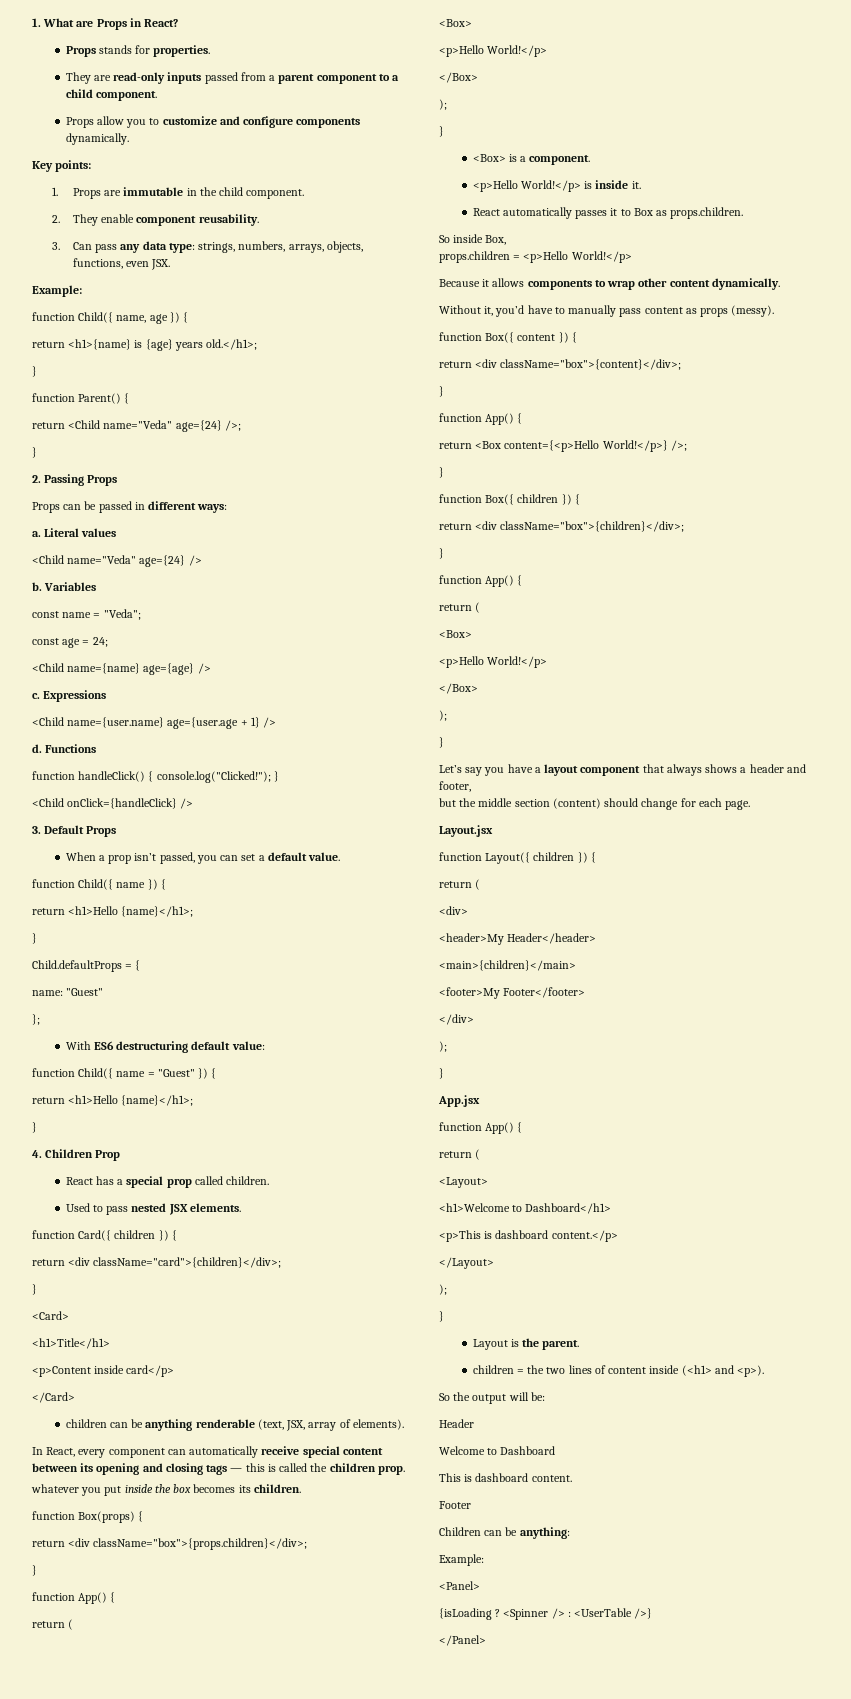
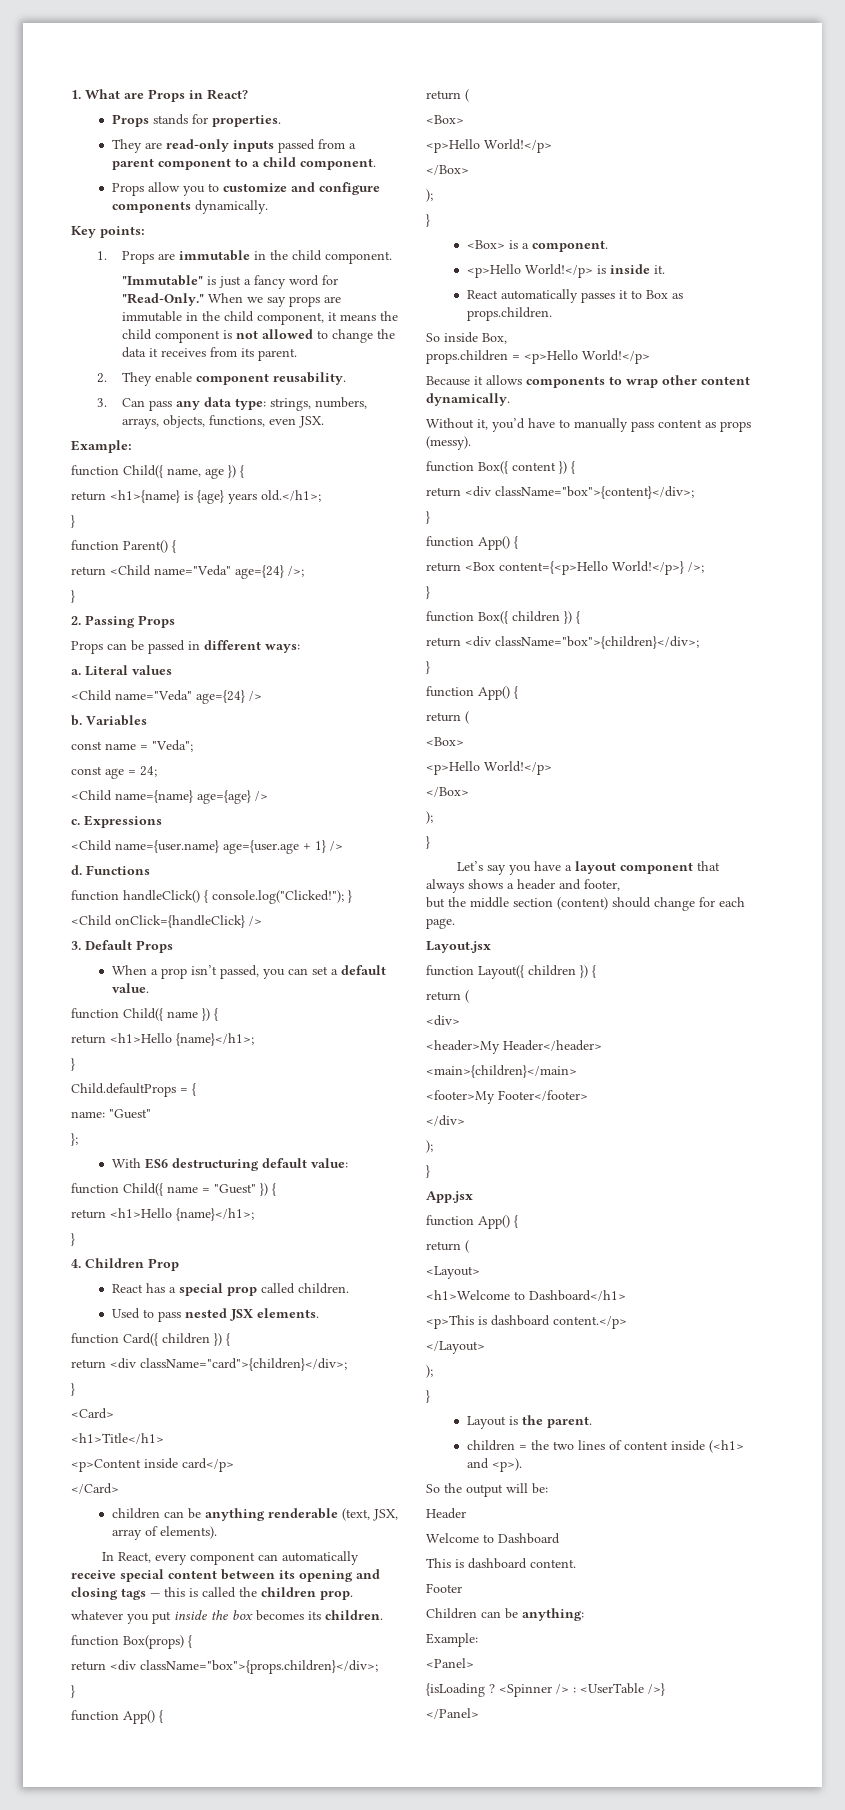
(305, 194) none -> [122,275,339,289] [122,293,342,307] [122,311,399,325] [122,329,396,343] [122,347,298,361] // "Immutable" is just a fancy word for "Read-Only." When we say props are immutable in the child component, it means the child component is not allowed to change the data it receives from its parent.

